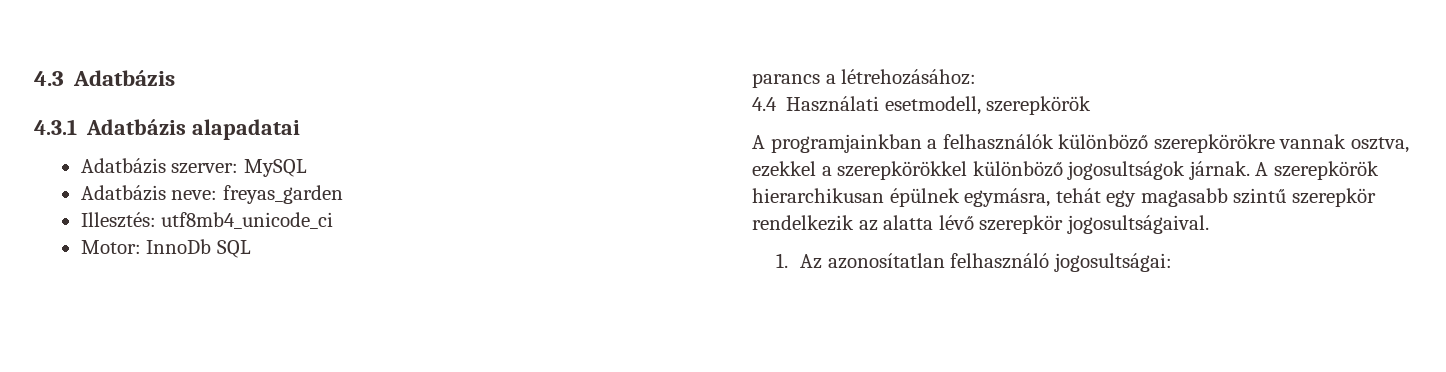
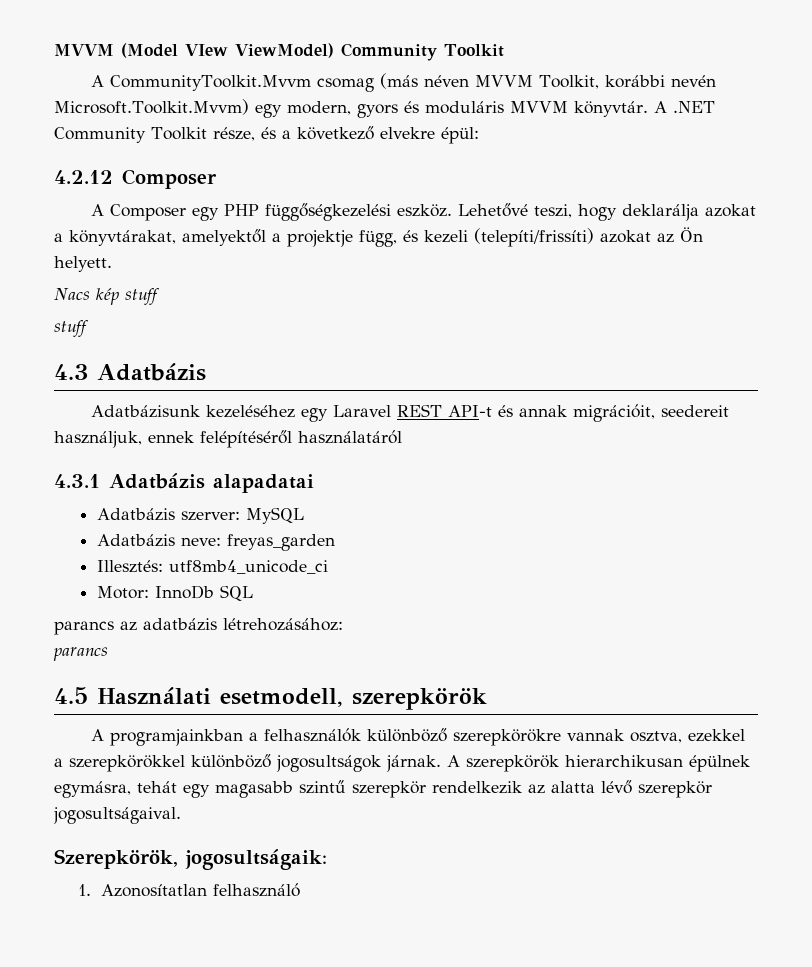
[34,70,176,86] 4.3 Adatbázis -> [54,43,504,61] [91,73,716,92] [54,99,715,118] [54,126,479,144] [54,169,217,189] [91,203,757,221] [54,227,703,247] [54,256,112,272] [54,288,160,305] [54,320,89,337] [54,363,206,381] [91,404,730,422] [54,430,402,448] MVVM (Model VIew ViewModel) Community Toolkit // A CommunityToolkit.Mvvm csomag (más néven MVVM Toolkit, korábbi nevén Microsoft.Toolkit.Mvvm) egy modern, gyors és moduláris MVVM könyvtár. A .NET Community Toolkit része, és a következő elvekre épül: // 4.2.12 Composer // A Composer egy PHP függőségkezelési eszköz. Lehetővé teszi, hogy deklarálja azokat a könyvtárakat, amelyektől a projektje függ, és kezeli (telepíti/frissíti) azokat az Ön helyett. // Nacs kép stuff // stuff // 4.3 Adatbázis // Adatbázisunk kezeléséhez egy Laravel REST API-t és annak migrációit, seedereit használjuk, ennek felépítéséről használatáról
[825,74,836,84] a -> [120,618,217,631] az adatbázis
[752,97,777,111] 4.4 -> [53,647,108,661] [54,687,88,704] parancs // 4.5
(1209, 224) none -> [54,849,327,870] // Szerepkörök, jogosultságaik:
[800,253,1172,272] Az azonosítatlan felhasználó jogosultságai: -> [101,883,301,897] Azonosítatlan felhasználó

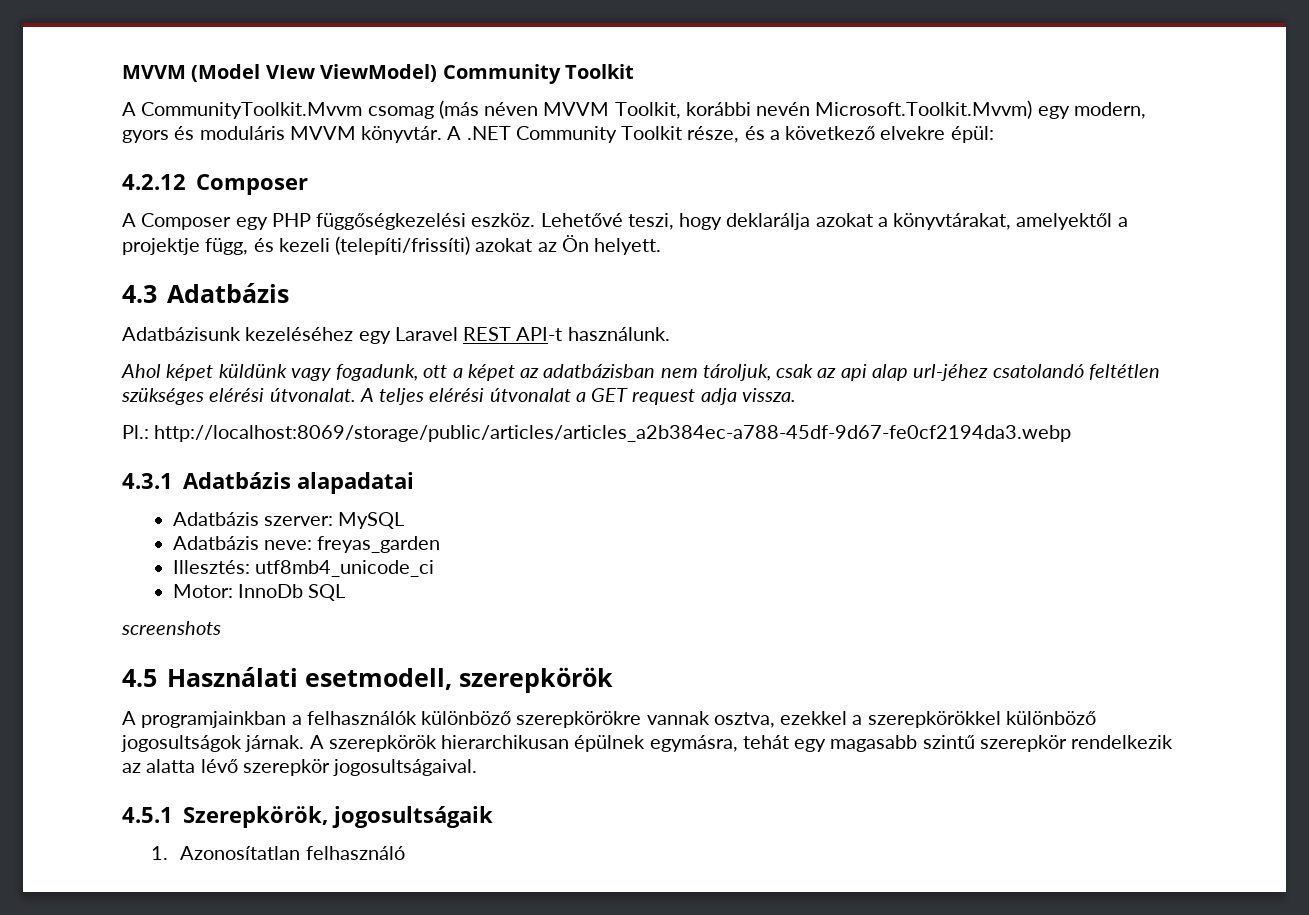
[54,288,160,305] [54,320,89,337] // Nacs kép stuff // stuff -> (662, 246) none
[498,404,730,422] [54,430,402,448] és annak migrációit, seedereit használjuk, ennek felépítéséről használatáról -> [567,327,670,341] [121,364,1160,381] [121,388,796,405] [122,425,1072,442] használunk. // Ahol képet küldünk vagy fogadunk, ott a képet az adatbázisban nem tároljuk, csak az api alap url-jéhez csatolandó feltétlen szükséges elérési útvonalat. A teljes elérési útvonalat a GET request adja vissza. // Pl.: http://localhost:8069/storage/public/articles/articles_a2b384ec-a788-45df-9d67-fe0cf2194da3.webp
[54,618,343,635] [53,647,108,661] parancs az adatbázis létrehozásához: // parancs -> [121,621,221,635] screenshots
[54,849,327,870] Szerepkörök, jogosultságaik: -> [122,806,493,828] 4.5.1 Szerepkörök, jogosultságaik

